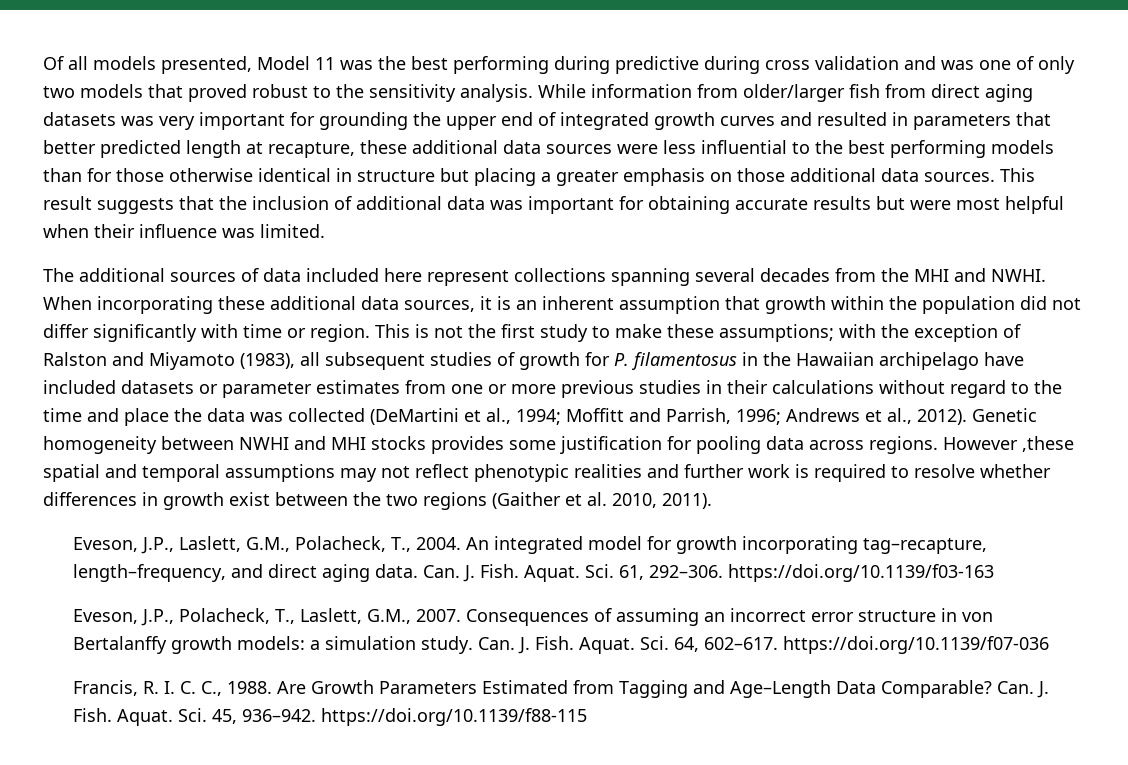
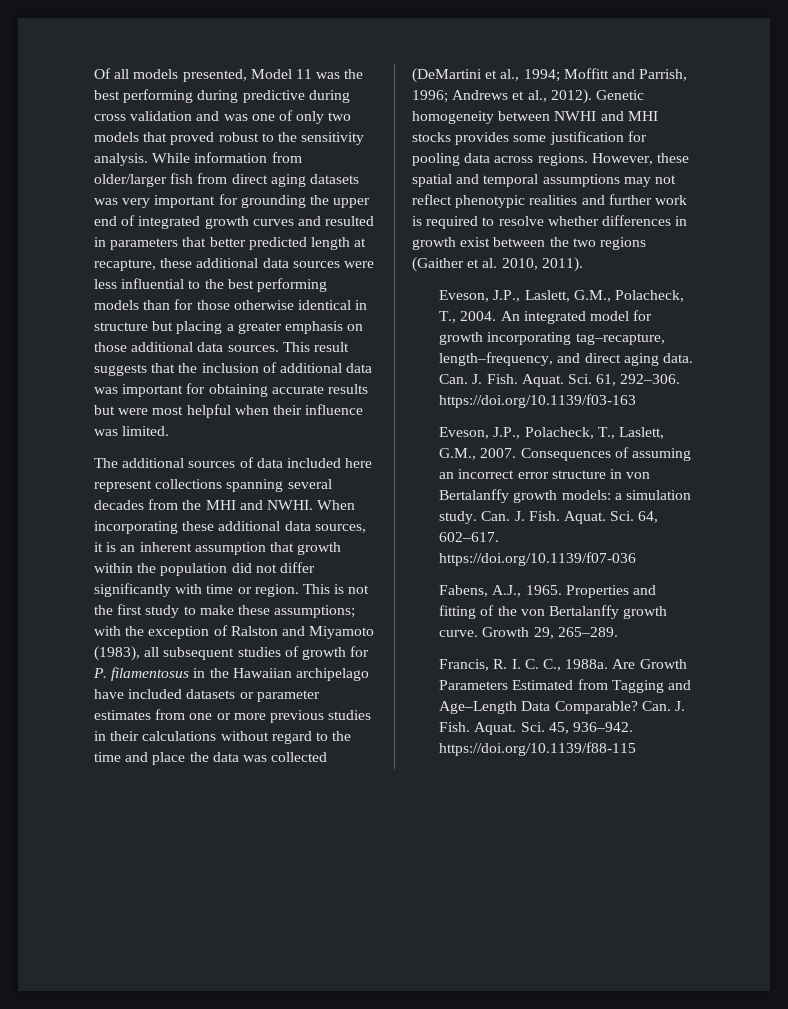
[943,436,1074,452] However ,these -> [591,153,689,165] However, these
(1050, 645) none -> [439,585,657,598] [439,605,668,619] [439,627,618,639] // Fabens, A.J., 1965. Properties and fitting of the von Bertalanffy growth curve. Growth 29, 265–289.
[227,681,273,694] 1988. -> [565,659,609,669] 1988a.

